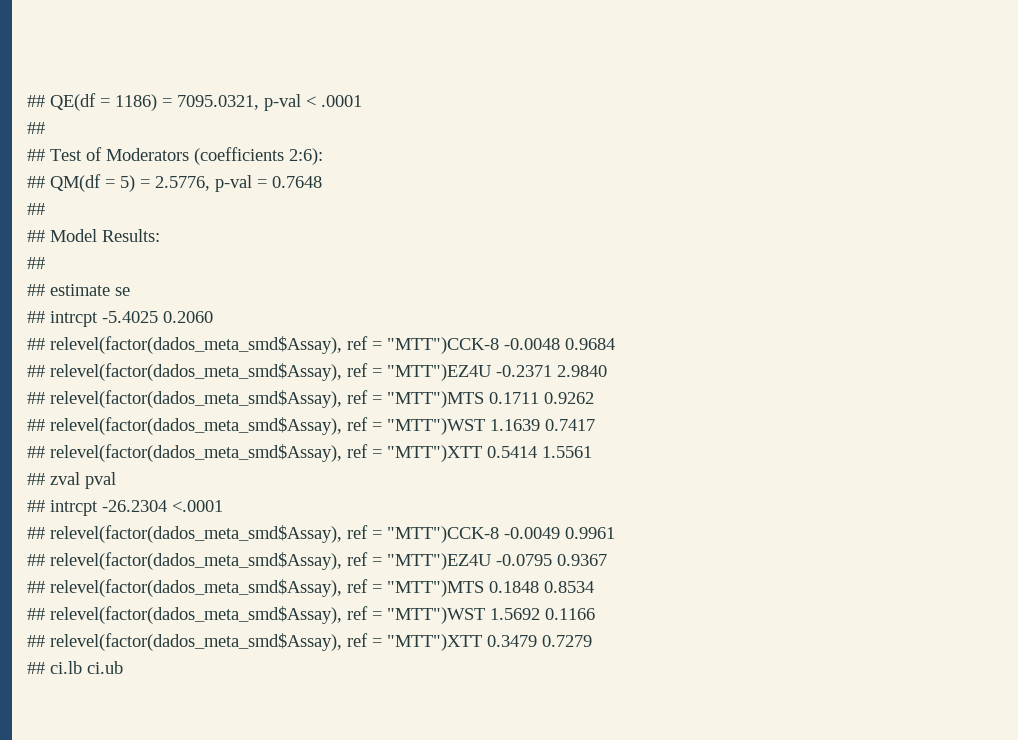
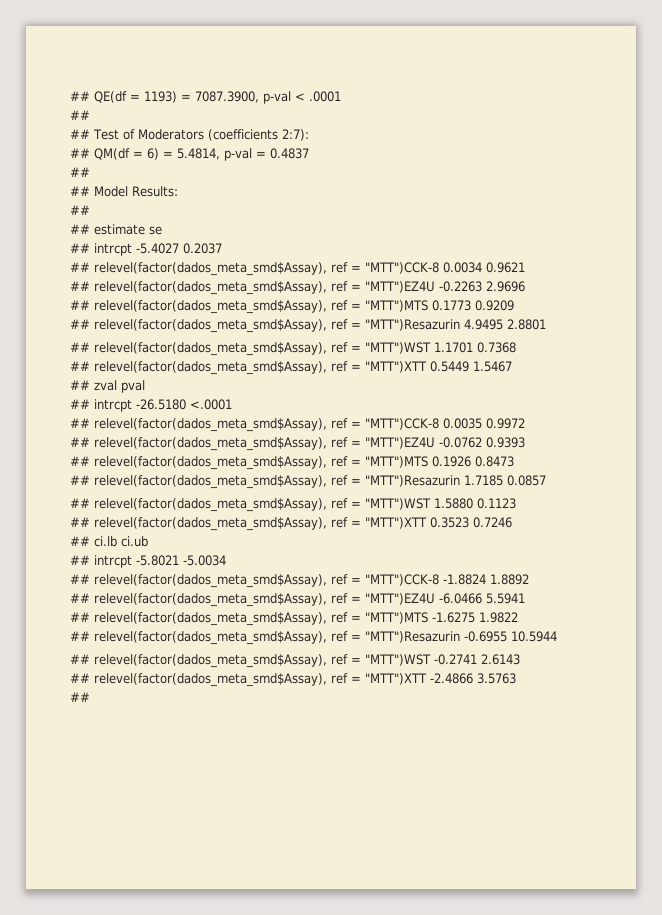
[115,94,259,111] 1186) = 7095.0321, -> [144,91,259,103] 1193) = 7087.3900,
[289,148,323,165] 2:6): -> [281,129,309,141] 2:7):
[120,175,210,192] 5) = 2.5776, -> [147,148,220,160] 6) = 5.4814,
[272,176,322,188] 0.7648 -> [270,148,309,159] 0.4837
[102,311,213,323] [27,336,615,354] [27,363,607,381] [27,390,594,408] [27,417,595,435] [27,444,592,462] -5.4025 0.2060 // ## relevel(factor(dados_meta_smd$Assay), ref = "MTT")CCK-8 -0.0048 0.9684 // ## relevel(factor(dados_meta_smd$Assay), ref = "MTT")EZ4U -0.2371 2.9840 // ## relevel(factor(dados_meta_smd$Assay), ref = "MTT")MTS 0.1711 0.9262 // ## relevel(factor(dados_meta_smd$Assay), ref = "MTT")WST 1.1639 0.7417 // ## relevel(factor(dados_meta_smd$Assay), ref = "MTT")XTT 0.5414 1.5561 -> [136,243,222,254] [70,262,525,276] [70,281,525,295] [70,300,514,314] [70,319,546,333] [70,342,516,356] [70,361,512,375] -5.4027 0.2037 // ## relevel(factor(dados_meta_smd$Assay), ref = "MTT")CCK-8 0.0034 0.9621 // ## relevel(factor(dados_meta_smd$Assay), ref = "MTT")EZ4U -0.2263 2.9696 // ## relevel(factor(dados_meta_smd$Assay), ref = "MTT")MTS 0.1773 0.9209 // ## relevel(factor(dados_meta_smd$Assay), ref = "MTT")Resazurin 4.9495 2.8801 // ## relevel(factor(dados_meta_smd$Assay), ref = "MTT")WST 1.1701 0.7368 // ## relevel(factor(dados_meta_smd$Assay), ref = "MTT")XTT 0.5449 1.5467
[102,500,167,512] -26.2304 -> [136,399,186,410] -26.5180
[504,527,615,539] [27,552,607,570] [27,579,594,597] [27,606,595,624] [27,633,592,651] -0.0049 0.9961 // ## relevel(factor(dados_meta_smd$Assay), ref = "MTT")EZ4U -0.0795 0.9367 // ## relevel(factor(dados_meta_smd$Assay), ref = "MTT")MTS 0.1848 0.8534 // ## relevel(factor(dados_meta_smd$Assay), ref = "MTT")WST 1.5692 0.1166 // ## relevel(factor(dados_meta_smd$Assay), ref = "MTT")XTT 0.3479 0.7279 -> [442,418,525,429] [70,437,525,451] [70,456,514,470] [70,475,546,489] [70,498,516,512] [70,517,512,531] 0.0035 0.9972 // ## relevel(factor(dados_meta_smd$Assay), ref = "MTT")EZ4U -0.0762 0.9393 // ## relevel(factor(dados_meta_smd$Assay), ref = "MTT")MTS 0.1926 0.8473 // ## relevel(factor(dados_meta_smd$Assay), ref = "MTT")Resazurin 1.7185 0.0857 // ## relevel(factor(dados_meta_smd$Assay), ref = "MTT")WST 1.5880 0.1123 // ## relevel(factor(dados_meta_smd$Assay), ref = "MTT")XTT 0.3523 0.7246
(123, 667) none -> [70,555,226,568] [70,574,529,588] [70,593,525,607] [70,612,518,626] [70,631,557,645] [70,654,520,668] [70,673,516,687] [70,692,90,702] // ## intrcpt -5.8021 -5.0034 // ## relevel(factor(dados_meta_smd$Assay), ref = "MTT")CCK-8 -1.8824 1.8892 // ## relevel(factor(dados_meta_smd$Assay), ref = "MTT")EZ4U -6.0466 5.5941 // ## relevel(factor(dados_meta_smd$Assay), ref = "MTT")MTS -1.6275 1.9822 // ## relevel(factor(dados_meta_smd$Assay), ref = "MTT")Resazurin -0.6955 10.5944 // ## relevel(factor(dados_meta_smd$Assay), ref = "MTT")WST -0.2741 2.6143 // ## relevel(factor(dados_meta_smd$Assay), ref = "MTT")XTT -2.4866 3.5763 // ##

